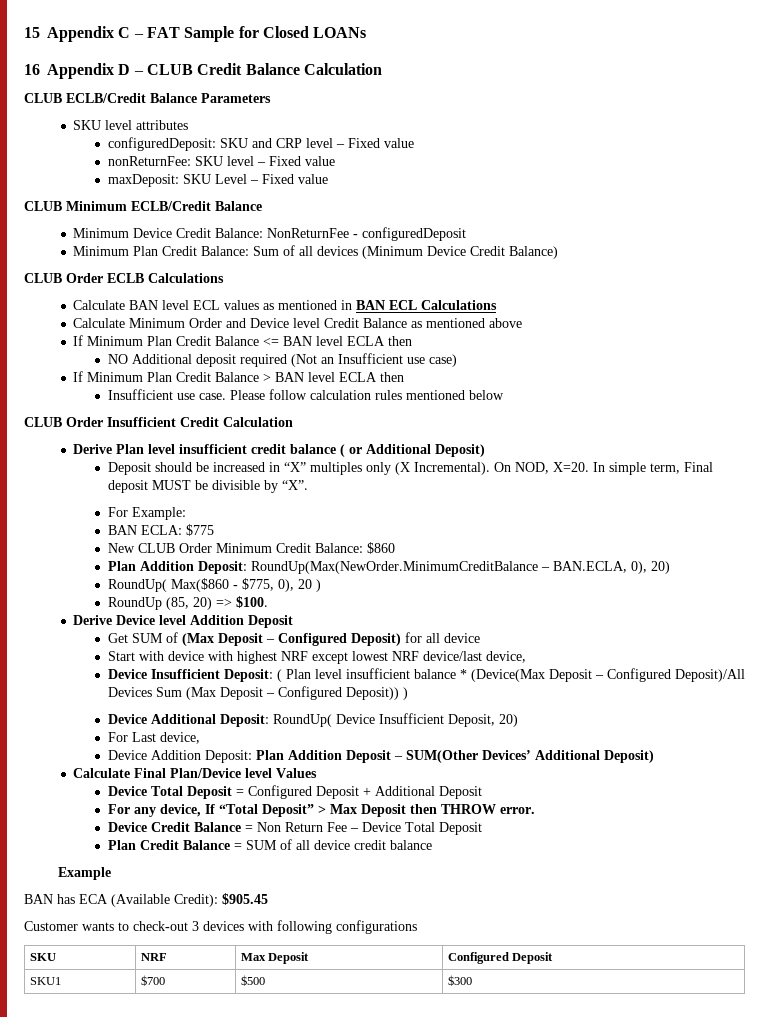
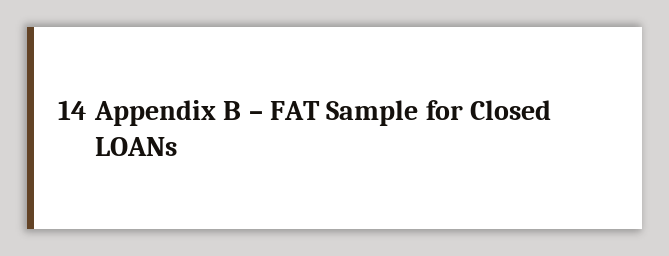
[24,26,131,42] 15 Appendix C -> [58,100,242,126] 14 Appendix B
[24,63,382,79] [24,93,271,103] [73,120,189,130] [107,137,414,151] [107,156,335,166] [107,174,328,187] [24,201,262,211] [73,227,467,241] [73,245,559,259] [24,273,224,283] [73,300,498,310] [73,318,523,328] [73,335,413,346] [107,353,457,367] [73,371,405,382] [107,389,504,400] [24,417,293,427] [73,444,486,457] [107,462,713,475] [107,480,308,493] [107,507,186,520] [107,524,214,536] [107,542,395,554] [107,561,670,574] [107,578,321,592] [107,596,268,610] [73,615,294,628] [107,632,480,646] [107,651,526,664] [107,668,745,682] [107,686,408,700] [107,713,518,727] [107,732,200,744] [107,750,654,763] [73,768,318,778] [107,785,482,799] [107,804,535,817] [107,822,482,835] [107,839,432,850] [58,867,112,880] [24,893,268,907] [24,920,417,934] [29,953,56,961] [140,953,167,961] [240,952,310,964] [447,952,554,964] [29,977,61,985] [140,975,165,986] [240,975,265,986] [447,975,472,986] // 16 Appendix D – CLUB Credit Balance Calculation // CLUB ECLB/Credit Balance Parameters // SKU level attributes // configuredDeposit: SKU and CRP level – Fixed value // nonReturnFee: SKU level – Fixed value // maxDeposit: SKU Level – Fixed value // CLUB Minimum ECLB/Credit Balance // Minimum Device Credit Balance: NonReturnFee - configuredDeposit // Minimum Plan Credit Balance: Sum of all devices (Minimum Device Credit Balance) // CLUB Order ECLB Calculations // Calculate BAN level ECL values as mentioned in BAN ECL Calculations // Calculate Minimum Order and Device level Credit Balance as mentioned above // If Minimum Plan Credit Balance <= BAN level ECLA then // NO Additional deposit required (Not an Insufficient use case) // If Minimum Plan Credit Balance > BAN level ECLA then // Insufficient use case. Please follow calculation rules mentioned below // CLUB Order Insufficient Credit Calculation // Derive Plan level insufficient credit balance ( or Additional Deposit) // Deposit should be increased in “X” multiples only (X Incremental). On NOD, X=20. In simple term, Final deposit MUST be divisible by “X”. // For Example: // BAN ECLA: $775 // New CLUB Order Minimum Credit Balance: $860 // Plan Addition Deposit: RoundUp(Max(NewOrder.MinimumCreditBalance – BAN.ECLA, 0), 20) // RoundUp( Max($860 - $775, 0), 20 ) // RoundUp (85, 20) => $100. // Derive Device level Addition Deposit // Get SUM of (Max Deposit – Configured Deposit) for all device // Start with device with highest NRF except lowest NRF device/last device, // Device Insufficient Deposit: ( Plan level insufficient balance * (Device(Max Deposit – Configured Deposit)/All Devices Sum (Max Deposit – Configured Deposit)) ) // Device Additional Deposit: RoundUp( Device Insufficient Deposit, 20) // For Last device, // Device Addition Deposit: Plan Addition Deposit – SUM(Other Devices’ Additional Deposit) // Calculate Final Plan/Device level Values // Device Total Deposit = Configured Deposit + Additional Deposit // For any device, If “Total Deposit” > Max Deposit then THROW error. // Device Credit Balance = Non Return Fee – Device Total Deposit // Plan Credit Balance = SUM of all device credit balance // Example // BAN has ECA (Available Credit): $905.45 // Customer wants to check-out 3 devices with following configurations // SKU | NRF | Max Deposit | Configured Deposit // SKU1 | $700 | $500 | $300 -> (177, 146) none

